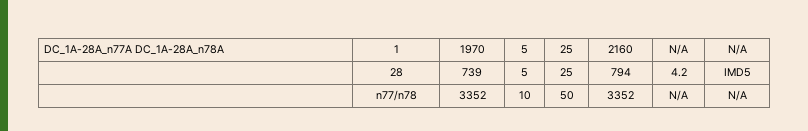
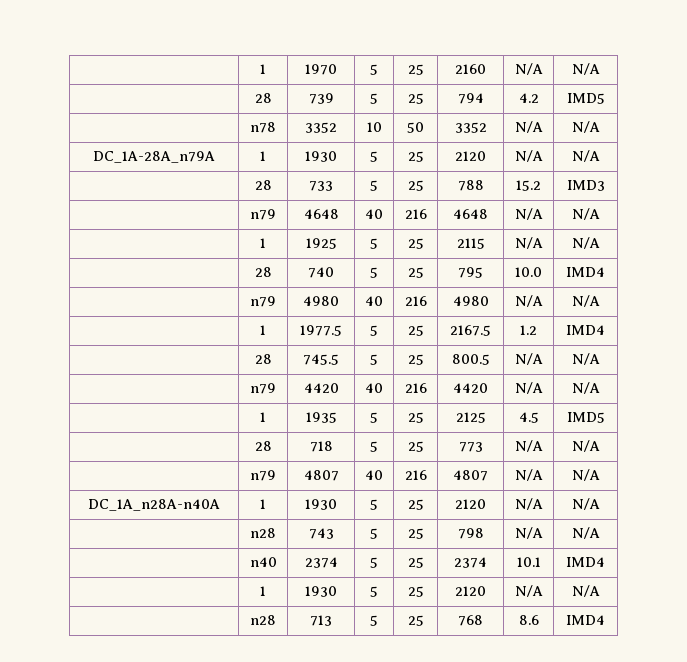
[43,45,224,54] DC_1A-28A_n77A DC_1A-28A_n78A -> (260, 69) none
[375,90,417,101] n77/n78 -> [250,122,276,133] n78
(747, 95) none -> [93,151,215,163] [260,151,266,161] [305,151,337,162] [370,151,378,162] [407,151,424,162] [455,151,486,161] [514,150,543,162] [571,150,600,162] [254,180,272,190] [309,181,333,191] [370,180,378,191] [407,180,424,191] [457,180,484,191] [516,180,541,191] [566,180,605,191] [250,209,276,220] [303,209,339,219] [365,209,383,219] [404,209,427,219] [453,209,488,219] [514,208,543,220] [571,208,600,220] [260,238,266,248] [305,238,337,249] [370,238,378,249] [407,238,424,249] [456,238,485,249] [514,237,543,249] [571,237,600,249] [254,267,272,277] [308,267,334,278] [370,267,378,278] [407,267,424,278] [458,267,483,278] [515,267,542,277] [566,267,605,277] [250,296,276,307] [303,296,339,306] [365,296,383,306] [404,296,427,306] [452,296,489,306] [514,295,543,307] [571,295,600,307] [260,325,266,335] [300,325,342,336] [370,325,378,336] [407,325,424,336] [450,325,491,336] [520,325,537,335] [566,325,605,335] [254,354,272,364] [303,354,339,365] [370,354,378,365] [407,354,424,365] [451,354,490,365] [514,353,543,365] [571,353,600,365] [250,383,276,394] [303,383,339,393] [365,383,383,393] [404,383,427,393] [453,383,488,393] [514,382,543,394] [571,382,600,394] [260,412,266,422] [305,412,337,423] [370,412,378,423] [407,412,424,423] [455,412,486,423] [518,412,539,423] [566,412,605,423] [254,441,272,451] [309,441,333,452] [370,441,378,452] [407,441,424,452] [458,442,483,452] [514,440,543,452] [571,440,600,452] [250,470,276,481] [303,470,339,481] [365,470,383,480] [404,470,427,480] [453,470,488,481] [514,469,543,481] [571,469,600,481] [88,499,220,511] [260,499,266,509] [305,499,337,510] [370,499,378,510] [407,499,424,510] [455,499,486,509] [514,498,543,510] [571,498,600,510] [250,528,276,538] [308,528,334,539] [370,528,378,539] [407,528,424,539] [457,528,484,539] [514,527,543,539] [571,527,600,539] [249,557,277,567] [304,557,338,568] [370,557,378,568] [407,557,424,568] [454,557,487,568] [516,557,541,567] [566,557,605,567] [260,586,266,596] [305,586,337,597] [370,586,378,597] [407,586,424,597] [455,586,486,596] [514,585,543,597] [571,585,600,597] [250,615,276,625] [310,615,332,626] [370,615,378,626] [407,615,424,626] [458,615,483,626] [518,615,539,625] [566,615,605,625] // DC_1A-28A_n79A | 1 | 1930 | 5 | 25 | 2120 | N/A | N/A // | 28 | 733 | 5 | 25 | 788 | 15.2 | IMD3 // | n79 | 4648 | 40 | 216 | 4648 | N/A | N/A // | 1 | 1925 | 5 | 25 | 2115 | N/A | N/A // | 28 | 740 | 5 | 25 | 795 | 10.0 | IMD4 // | n79 | 4980 | 40 | 216 | 4980 | N/A | N/A // | 1 | 1977.5 | 5 | 25 | 2167.5 | 1.2 | IMD4 // | 28 | 745.5 | 5 | 25 | 800.5 | N/A | N/A // | n79 | 4420 | 40 | 216 | 4420 | N/A | N/A // | 1 | 1935 | 5 | 25 | 2125 | 4.5 | IMD5 // | 28 | 718 | 5 | 25 | 773 | N/A | N/A // | n79 | 4807 | 40 | 216 | 4807 | N/A | N/A // DC_1A_n28A-n40A | 1 | 1930 | 5 | 25 | 2120 | N/A | N/A // | n28 | 743 | 5 | 25 | 798 | N/A | N/A // | n40 | 2374 | 5 | 25 | 2374 | 10.1 | IMD4 // | 1 | 1930 | 5 | 25 | 2120 | N/A | N/A // | n28 | 713 | 5 | 25 | 768 | 8.6 | IMD4

